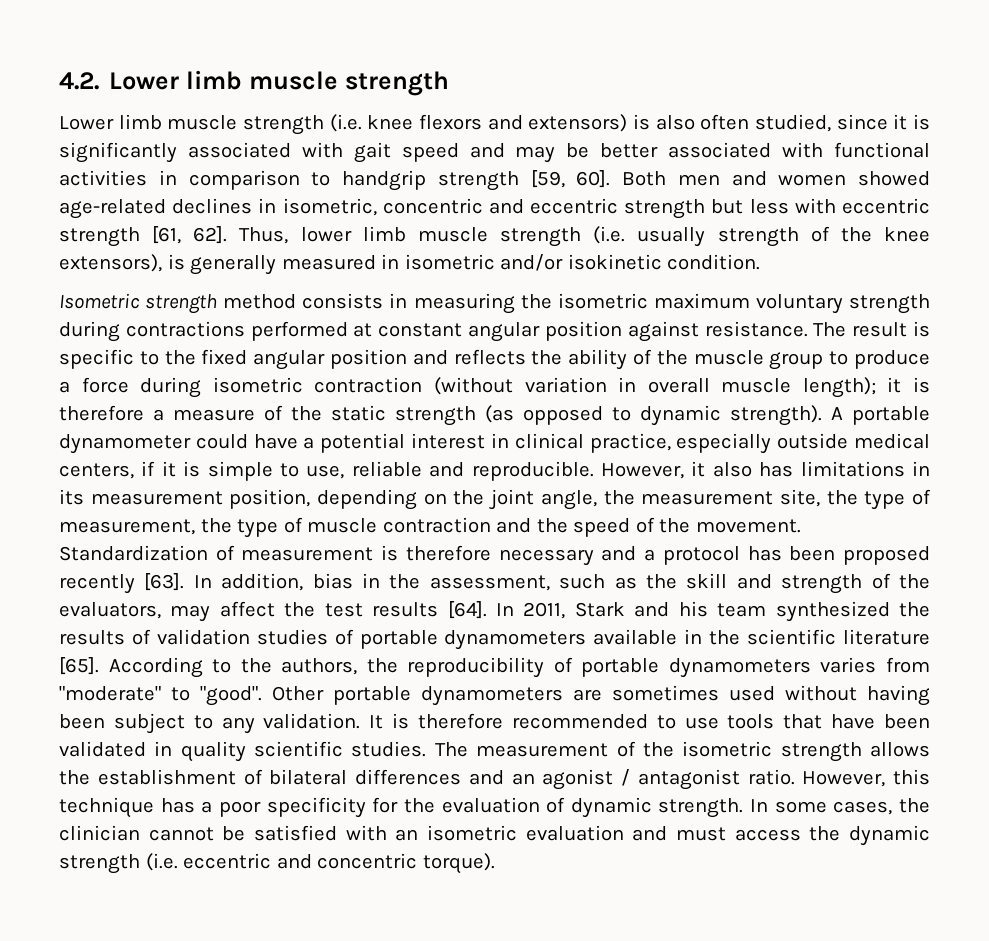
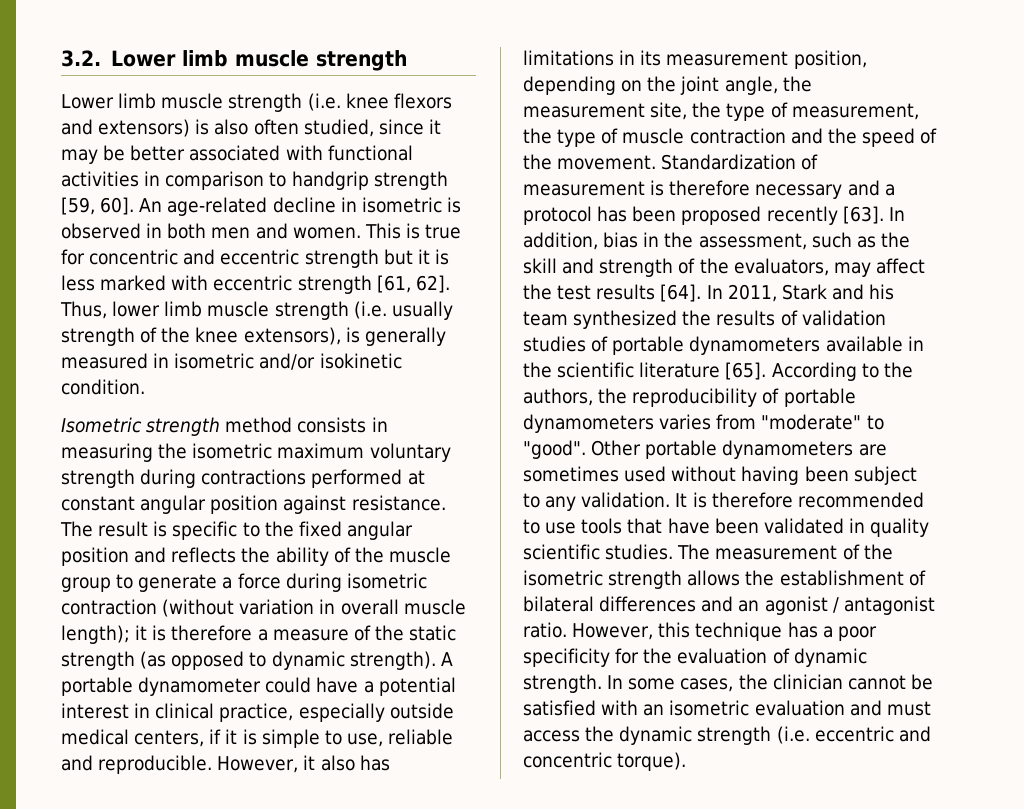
[59,72,99,90] 4.2. -> [61,50,101,67] 3.2.
[912,114,930,130] [59,142,505,163] is significantly associated with gait speed and -> (441, 126) none
[622,171,930,186] [59,198,377,219] Both men and women showed age-related declines in isometric, -> [139,197,461,216] [61,223,462,239] [61,249,85,265] An age-related decline in isometric is observed in both men and women. This is true for
[749,199,789,214] less -> [417,249,449,265] [61,275,167,291] it is less marked
[853,350,930,369] produce -> [138,574,218,592] generate

